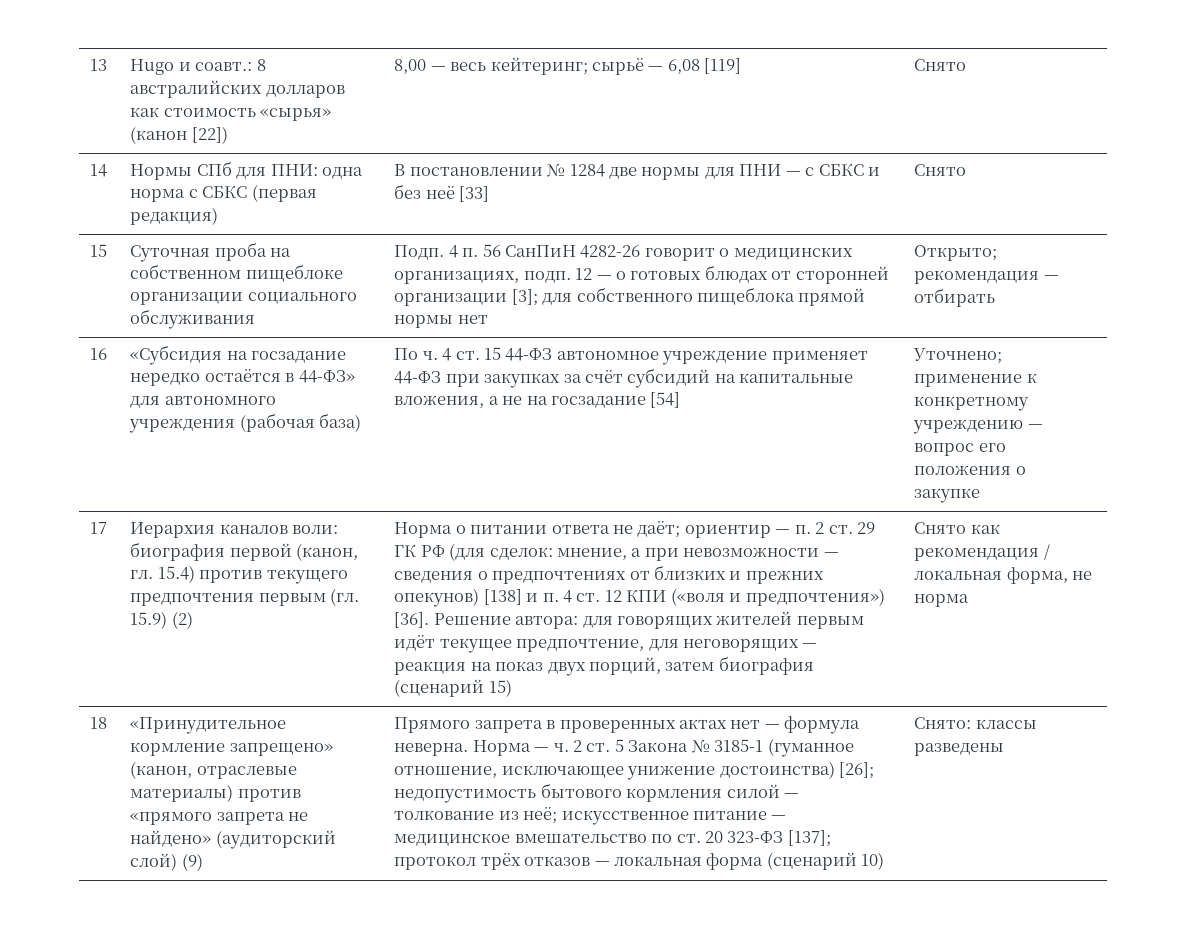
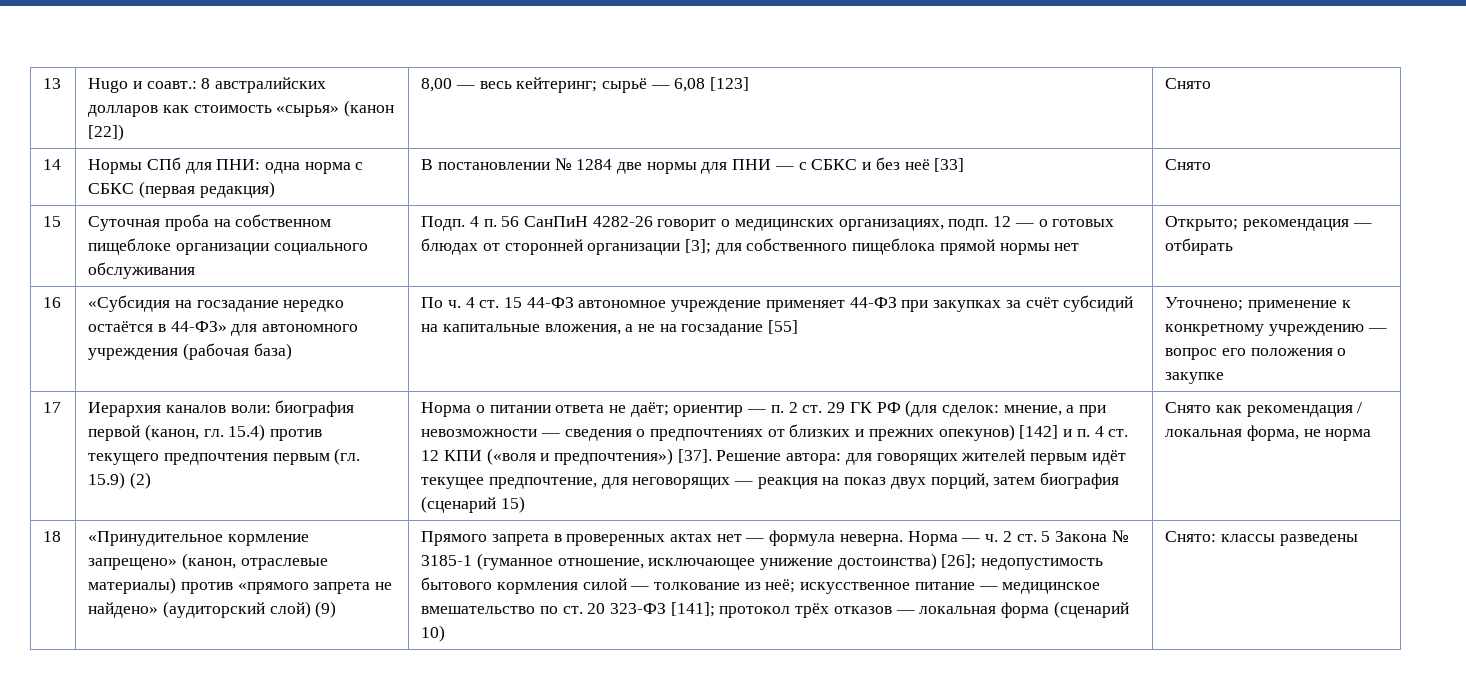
[704,58,742,74] [119] -> [710,77,750,91] [123]
[650,392,681,408] [54] -> [768,320,799,334] [55]
[483,589,522,605] [138] -> [1019,425,1059,439] [142]
[394,612,430,628] [36]. -> [677,449,712,463] [37].
[787,830,831,847] [137]; -> [670,602,715,617] [141];

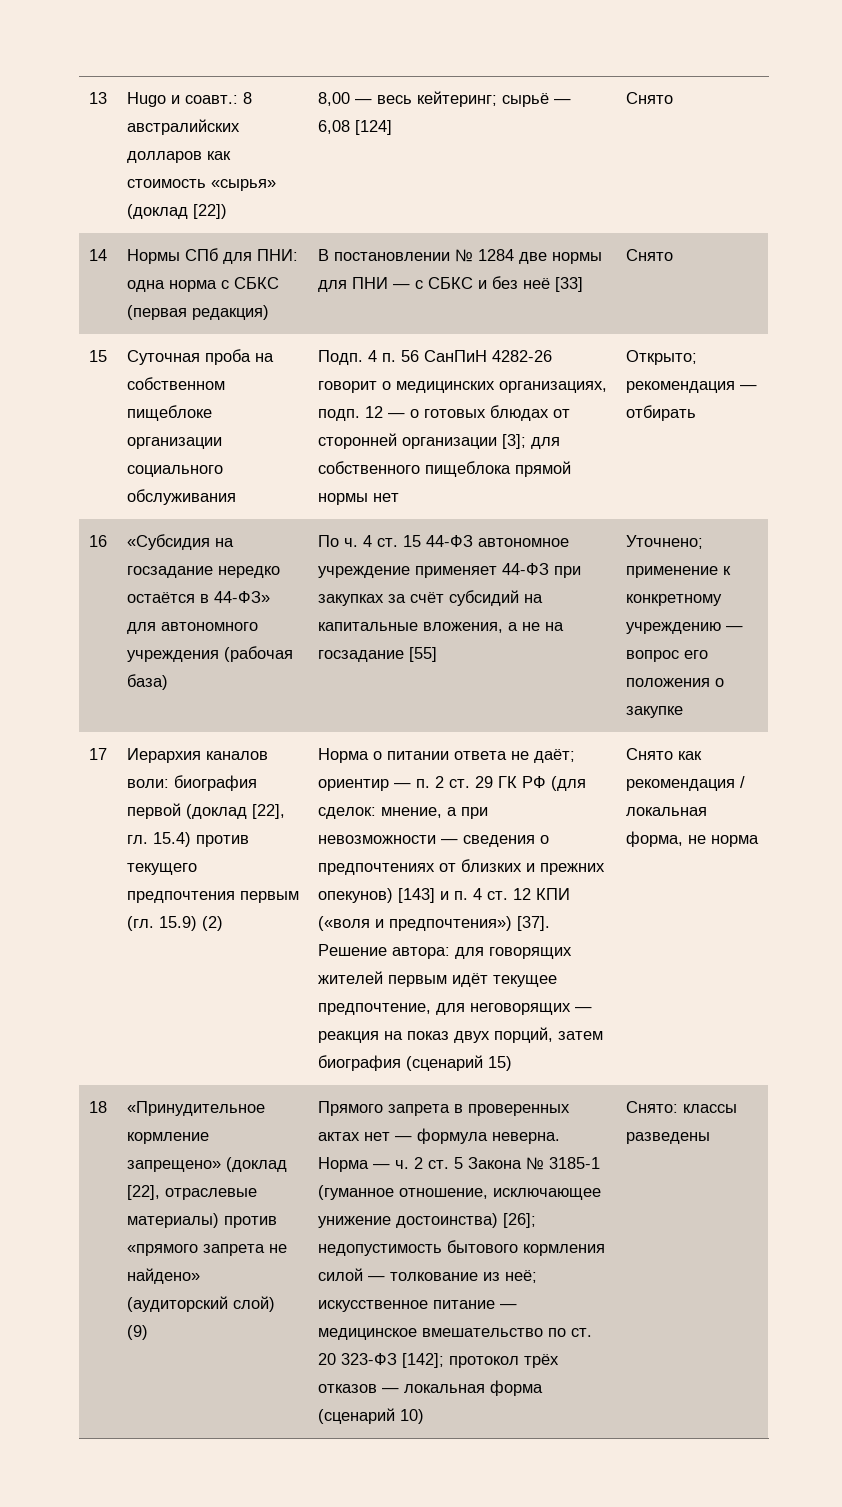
[344,100,395,117] (канон -> [126,204,188,219] (доклад
[710,77,750,91] [123] -> [354,120,392,135] [124]
[144,424,199,441] (канон, -> [185,804,285,819] (доклад [22],
[1019,425,1059,439] [142] -> [397,888,435,903] [143]
[181,553,236,570] (канон, -> [225,1157,287,1172] [126,1185,160,1200] (доклад [22],
[670,602,715,617] [141]; -> [401,1353,444,1368] [142];

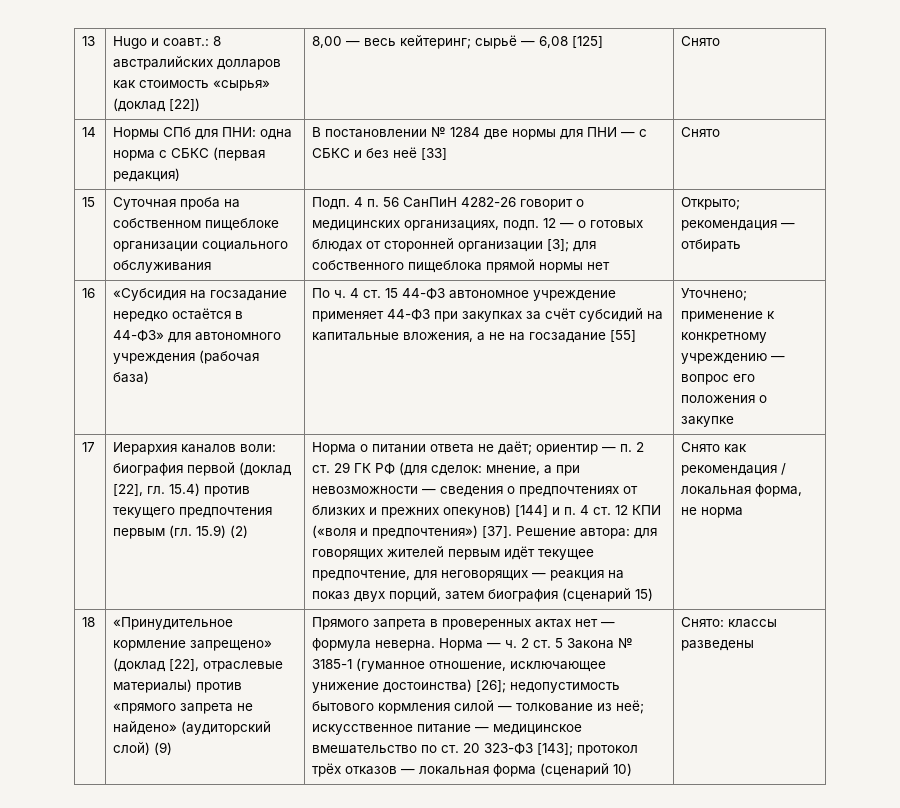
[354,120,392,135] [124] -> [572,36,604,48] [125]
[397,888,435,903] [143] -> [515,505,549,517] [144]
[401,1353,444,1368] [142]; -> [537,743,574,756] [143];

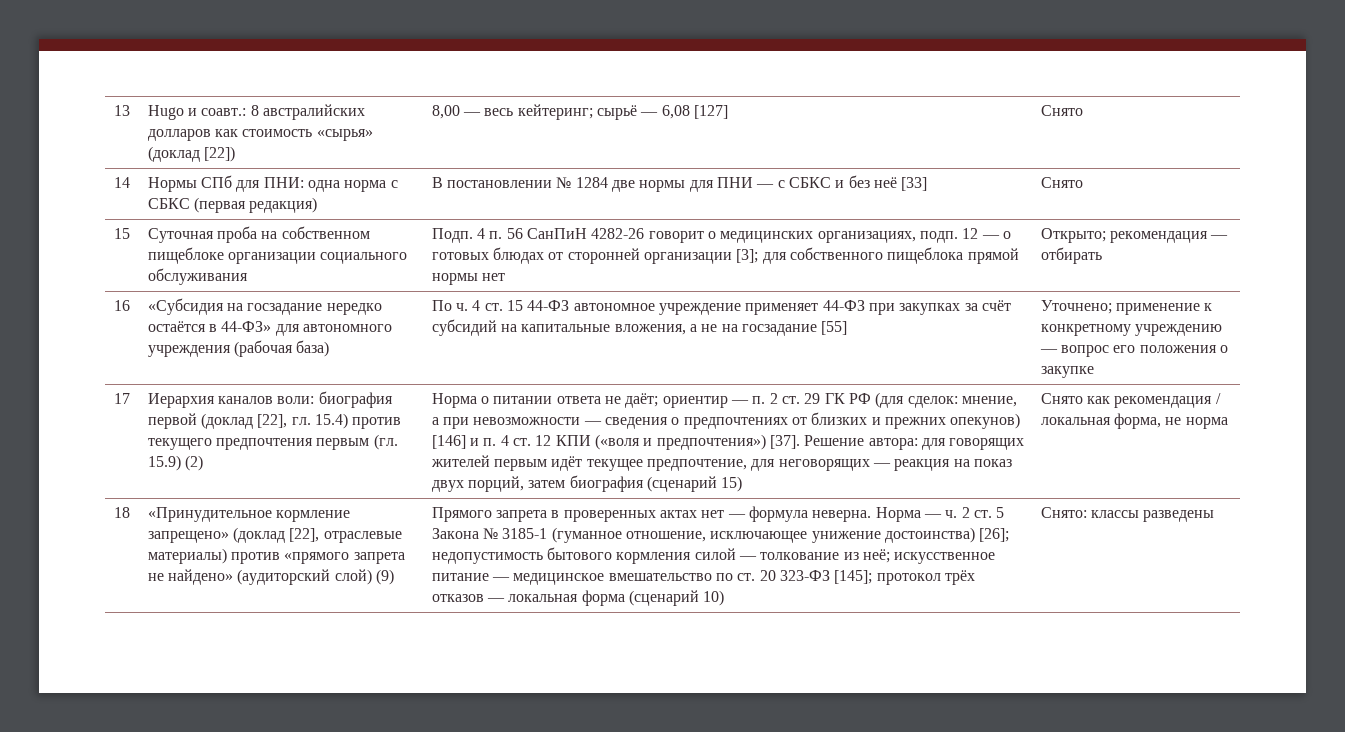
[572,36,604,48] [125] -> [693,105,728,119] [127]
[515,505,549,517] [144] -> [431,435,466,449] [146]
[537,743,574,756] [143]; -> [834,570,873,584] [145];

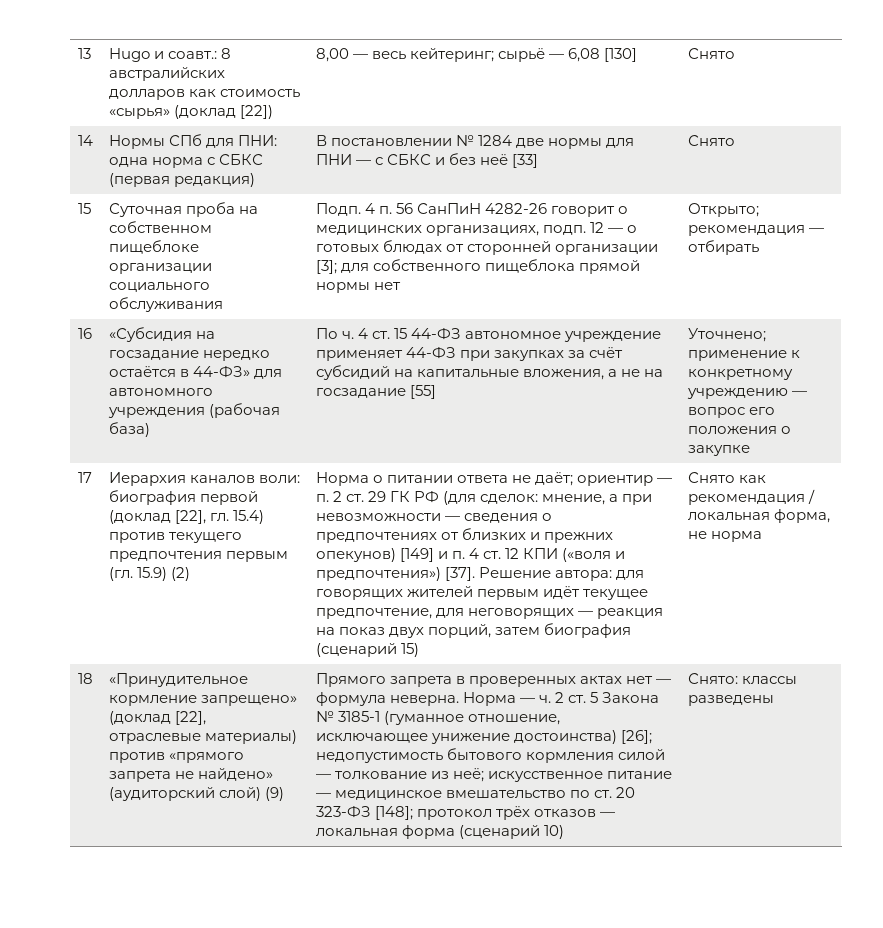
[693,105,728,119] [127] -> [603,48,637,62] [130]
[431,435,466,449] [146] -> [399,548,434,562] [149]
[834,570,873,584] [145]; -> [374,806,413,820] [148];

